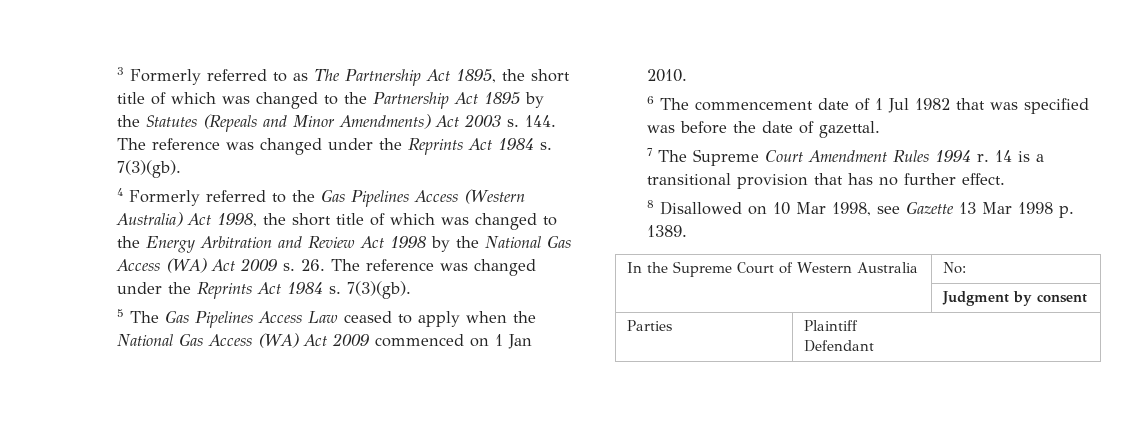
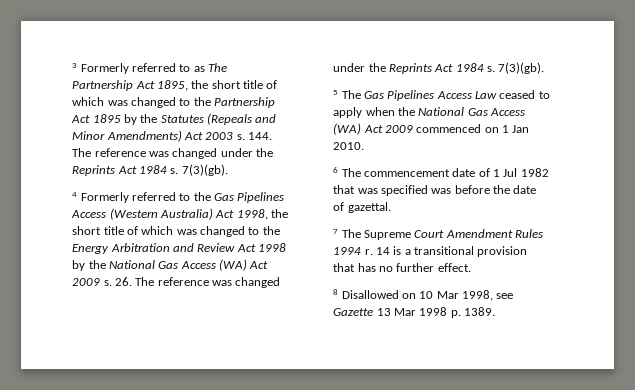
[626,261,918,277] [942,262,966,274] [941,291,1087,306] [626,320,672,331] [803,320,858,331] [803,340,874,352] // In the Supreme Court of Western Australia | No: // | Judgment by consent // Parties | Plaintiff // Defendant -> (496, 311) none

